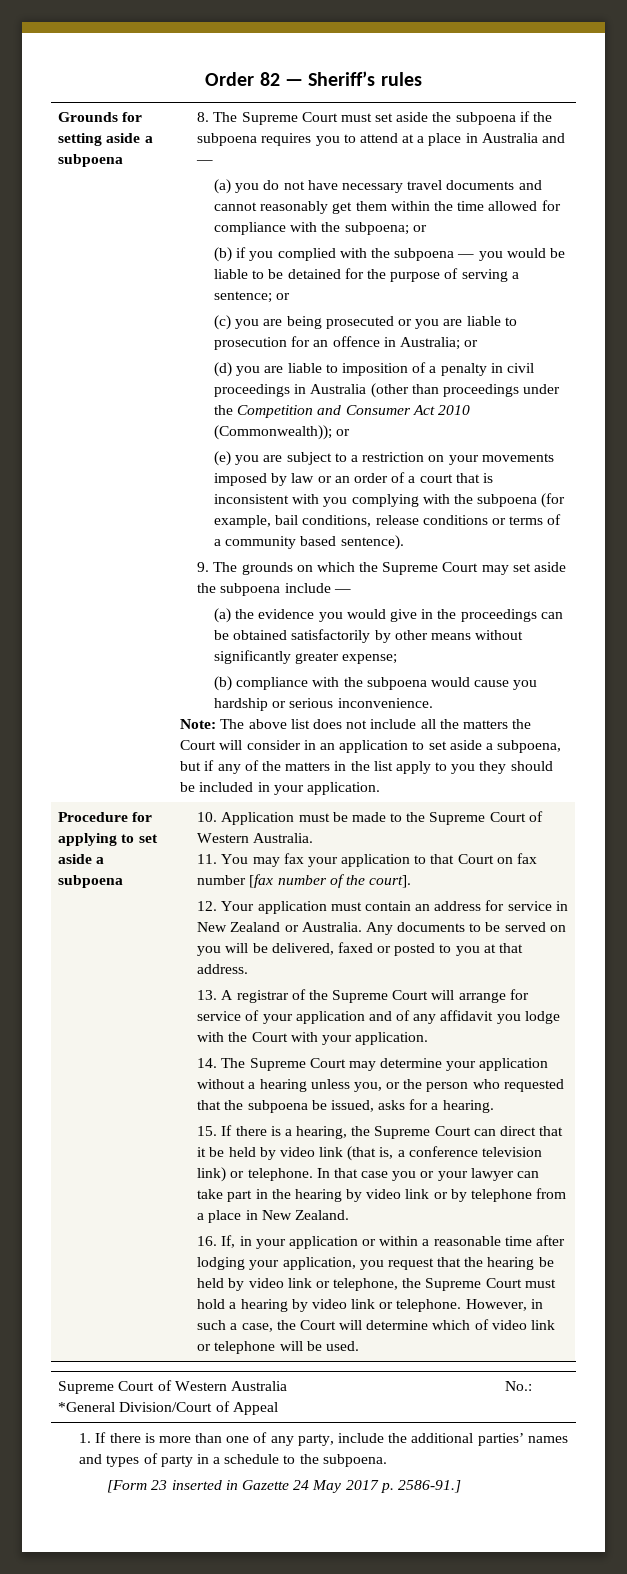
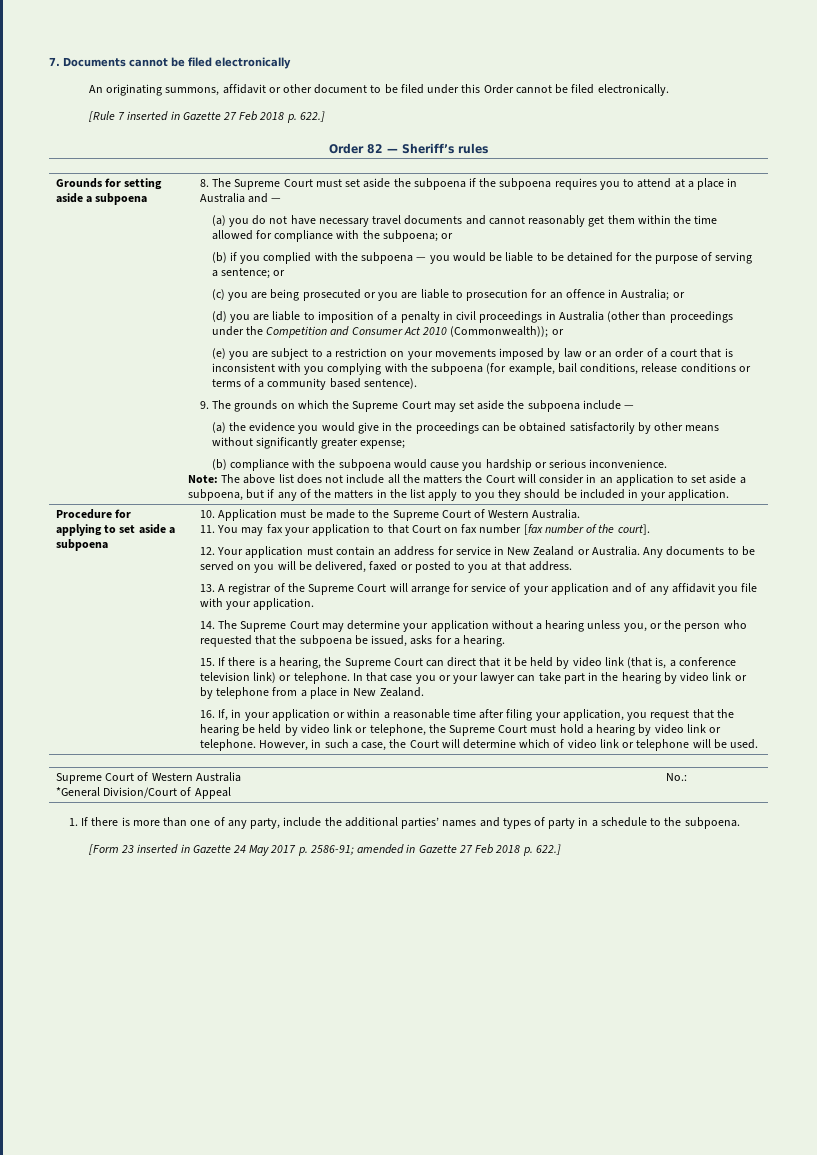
(205, 79) none -> [49,57,291,69] [88,84,669,96] [88,111,325,123] 7. Documents cannot be filed electronically // An originating summons, affidavit or other document to be filed under this Order cannot be filed electronically. // [Rule 7 inserted in Gazette 27 Feb 2018 p. 622.] //
[524,1011,560,1024] [197,1032,288,1042] lodge with the Court -> [741,583,758,592] file
[197,1257,246,1270] lodging -> [506,709,533,721] filing
[397,1480,461,1493] 2586-91.] -> [309,844,561,856] 2586-91; amended in Gazette 27 Feb 2018 p. 622.]

